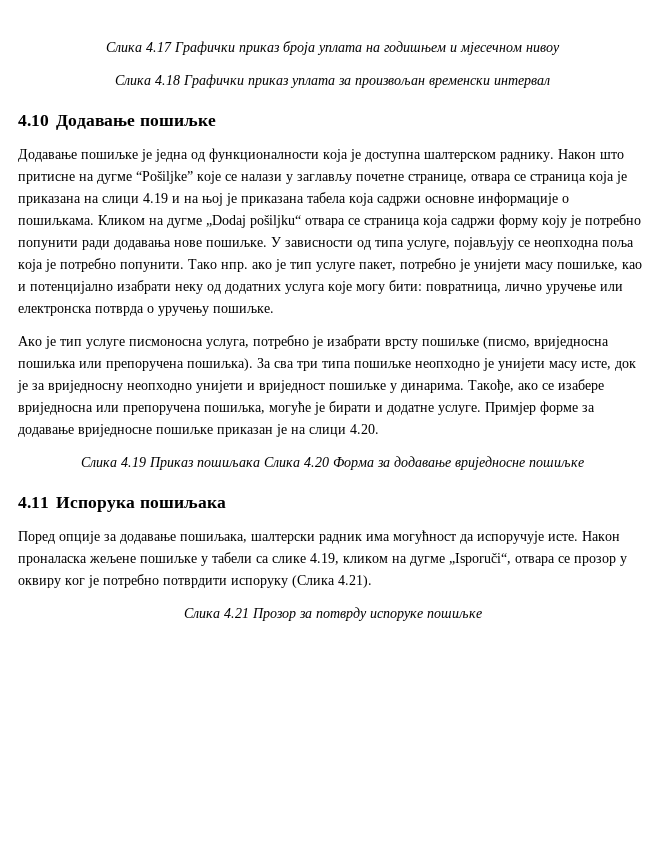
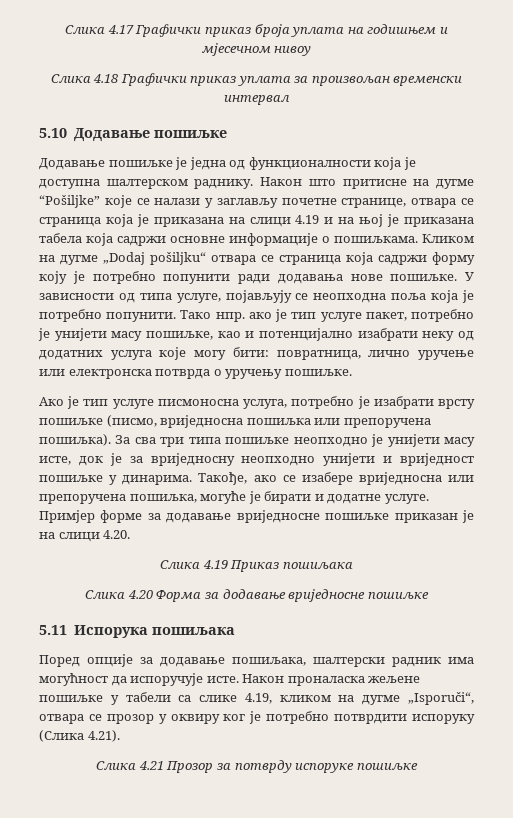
[18,115,49,126] 4.10 -> [39,128,67,138] 5.10
(260, 463) none -> (353, 565) //
[18,497,49,508] 4.11 -> [39,625,67,635] 5.11

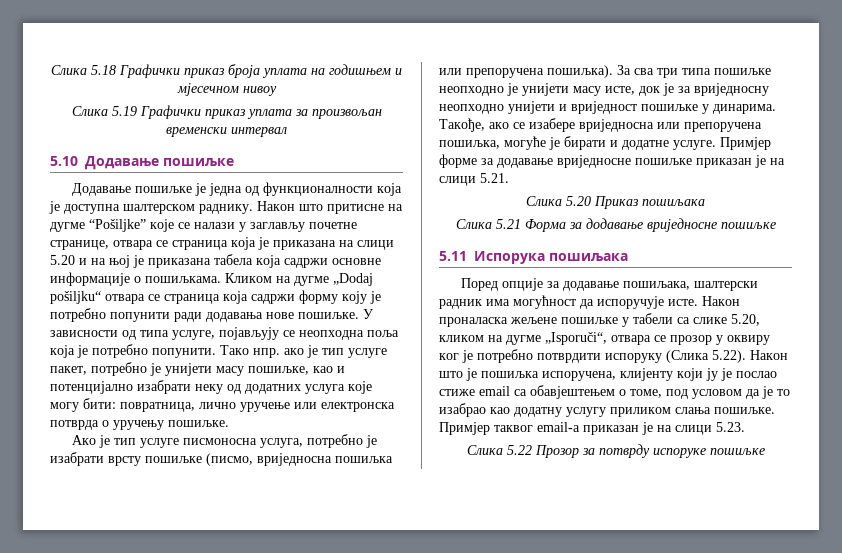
[65,25,134,34] Слика 4.17 -> [51,65,116,75] Слика 5.18
[93,74,119,83] 4.18 -> [111,106,137,116] 5.19
[295,215,320,224] 4.19 -> [50,255,75,265] 5.20
[103,530,131,539] [160,560,228,569] 4.20. // Слика 4.19 -> [480,173,509,183] [526,196,591,206] 5.21. // Слика 5.20
[127,590,153,599] 4.20 -> [495,219,521,229] 5.21
[244,693,272,704] 4.19, -> [731,314,760,326] 5.20,
[87,730,120,742] [96,761,164,770] 4.21). // Слика 4.21 -> [712,350,788,363] [439,368,777,381] [439,385,790,399] [439,403,775,417] [439,422,745,435] [466,445,532,455] 5.22). Након што је пошиљка испоручена, клијенту који ју је послао стиже email са обавјештењем о томе, под условом да је то изабрао као додатну услугу приликом слања пошиљке. Примјер таквог email-a приказан је на слици 5.23. // Слика 5.22

